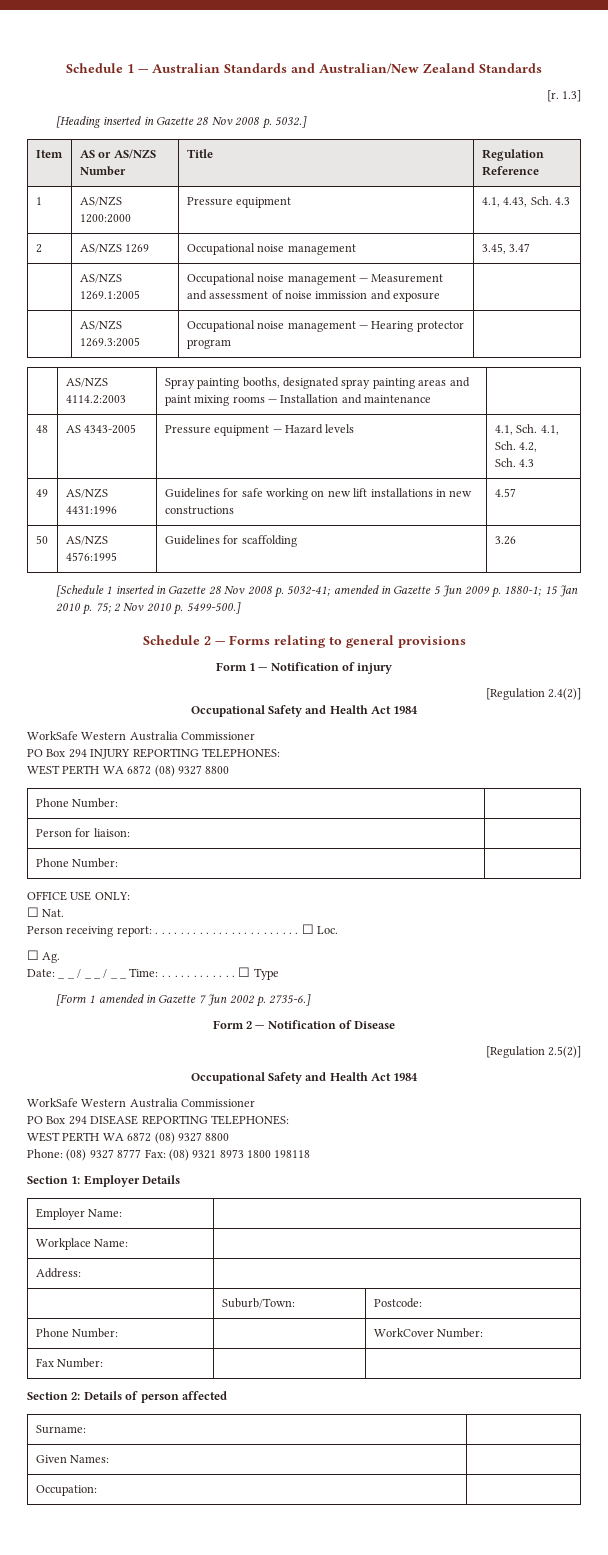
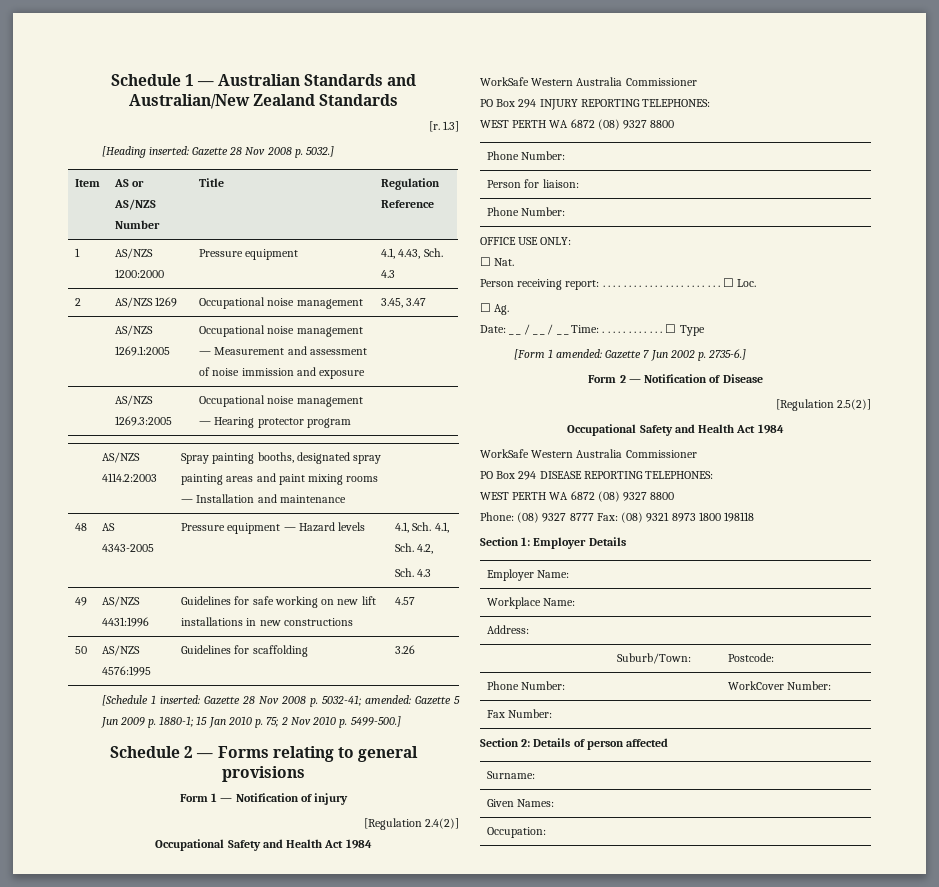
[103,116,154,125] inserted in -> [148,146,189,155] inserted:
[115,585,167,594] inserted in -> [159,695,200,704] inserted:
[333,585,392,594] amended in -> [364,695,411,704] amended:
[98,994,157,1003] amended in -> [555,349,602,358] amended:

